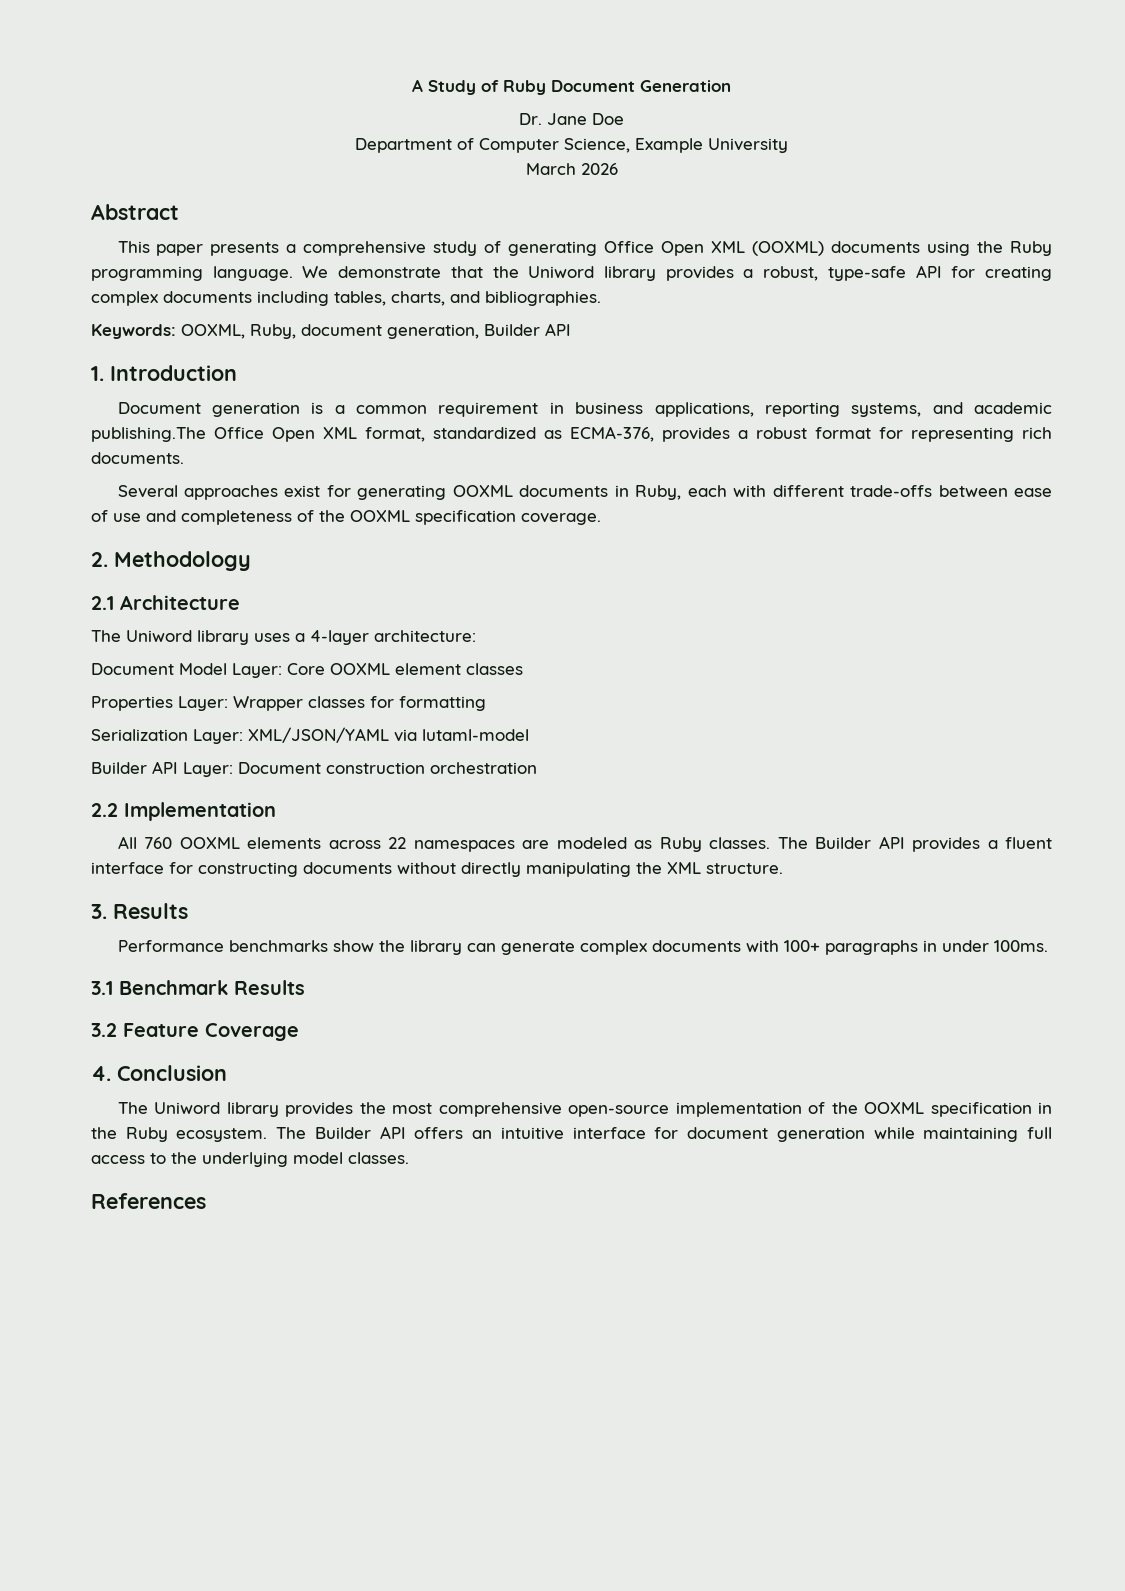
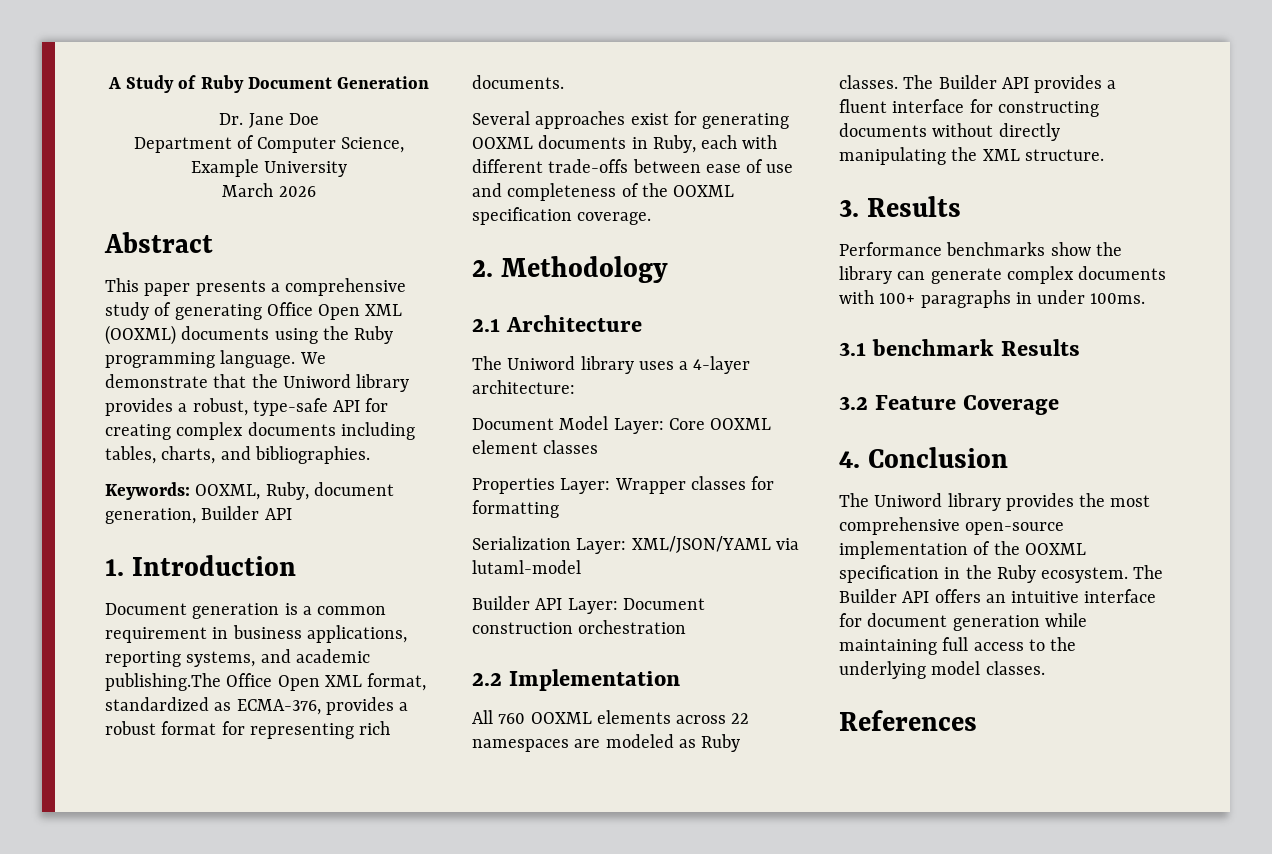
[119,980,228,995] Benchmark -> [872,339,995,356] benchmark

